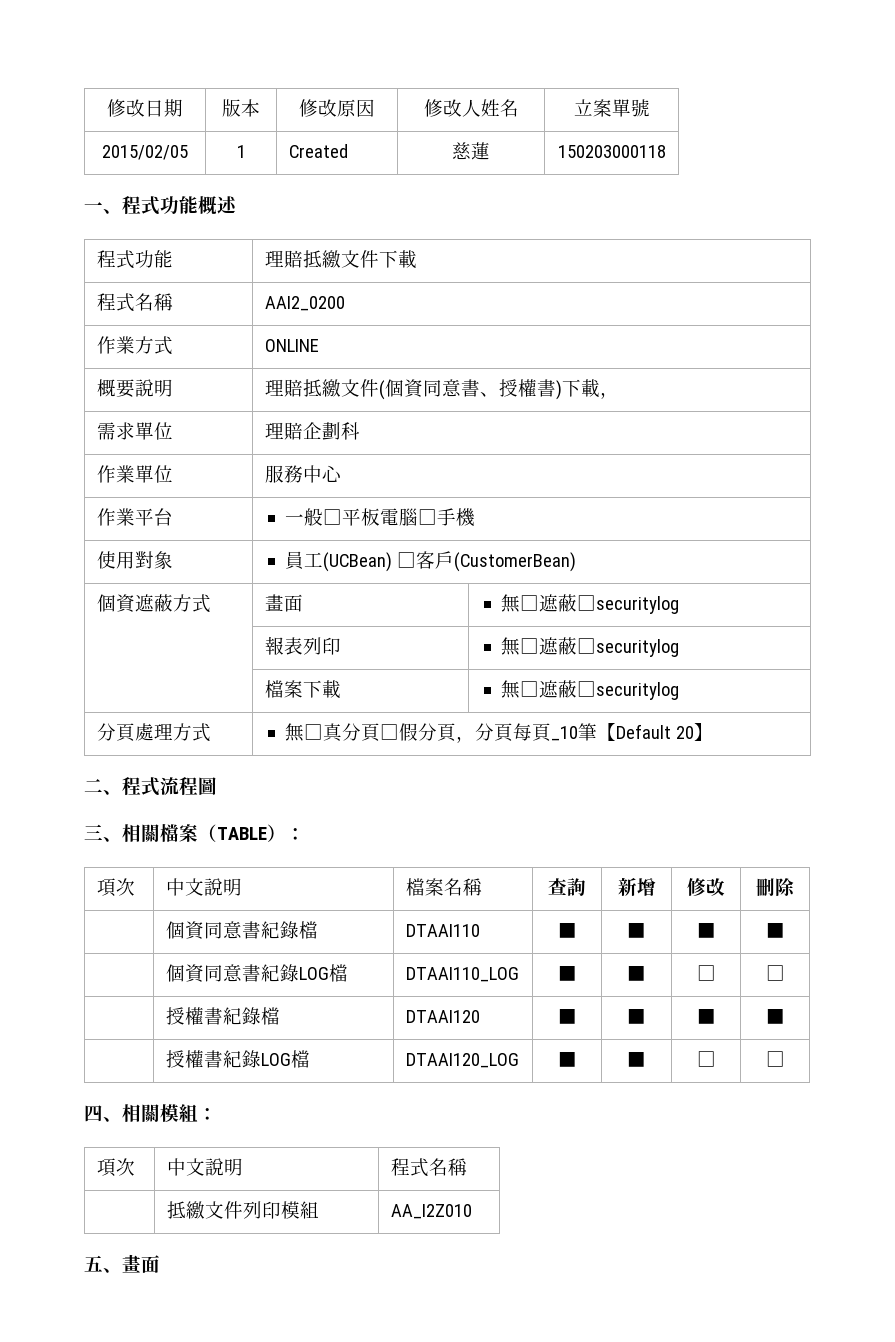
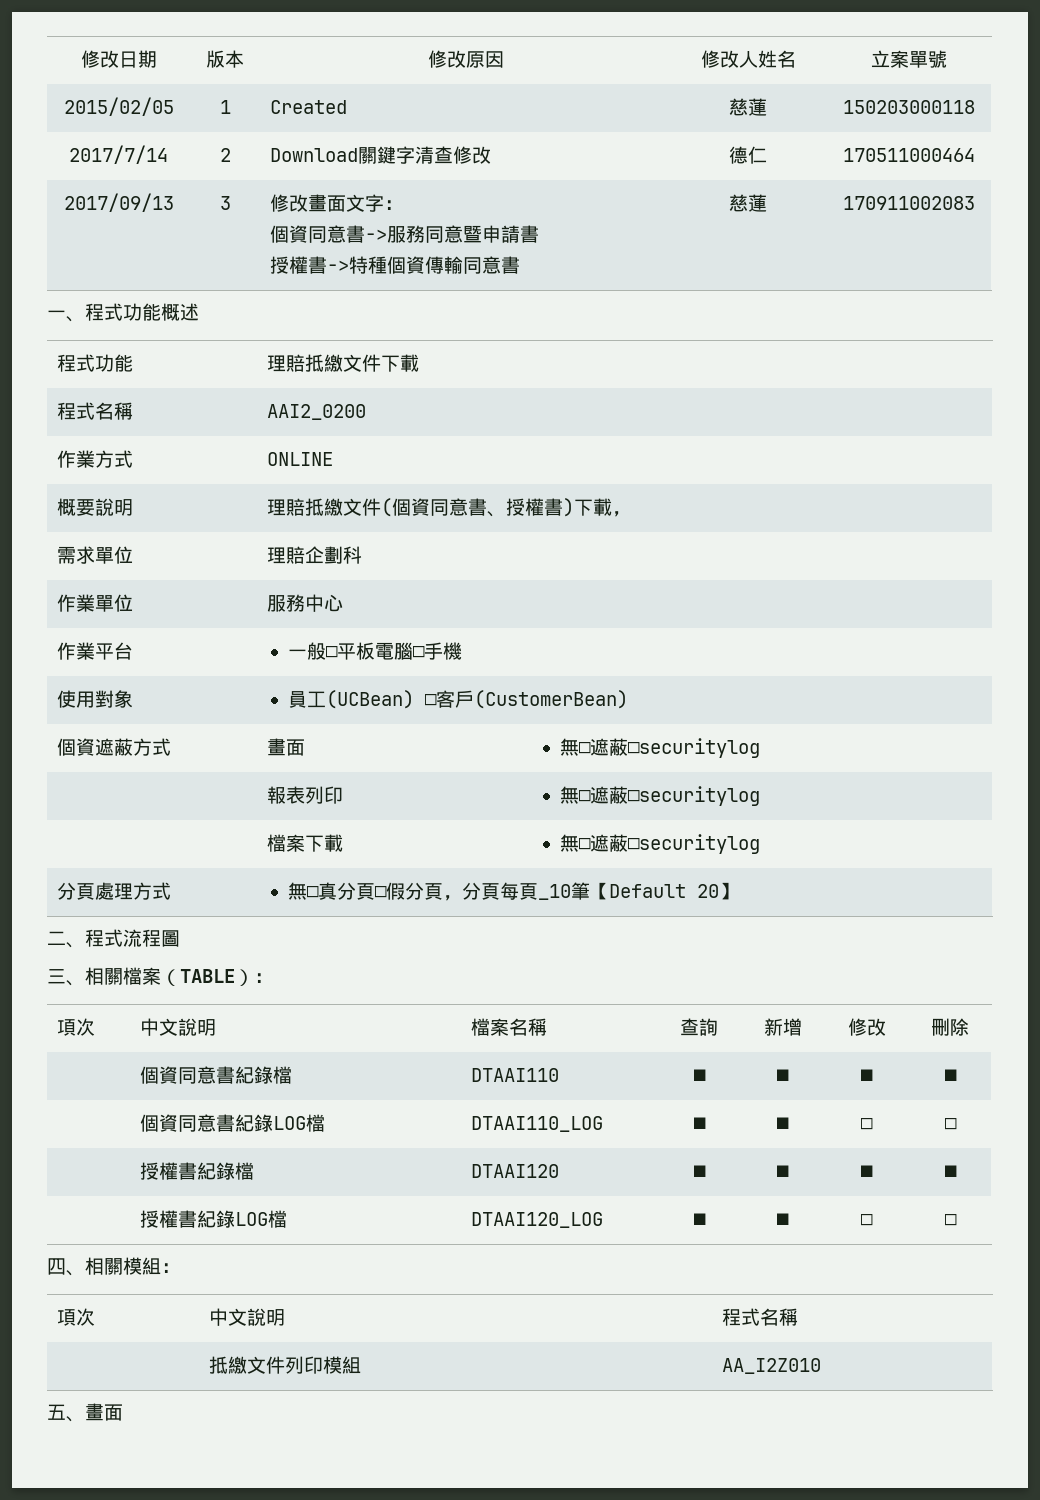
(666, 151) none -> [69,145,168,164] [219,148,231,162] [269,146,491,164] [729,146,767,164] [842,148,975,162] [63,193,174,212] [219,196,231,210] [269,194,403,212] [269,225,539,243] [269,256,520,274] [729,194,767,212] [842,196,975,210] // 2017/7/14 | 2 | Download關鍵字清查修改 | 德仁 | 170511000464 // 2017/09/13 | 3 | 修改畫面文字： // 個資同意書->服務同意暨申請書 // 授權書->特種個資傳輸同意書 | 慈蓮 | 170911002083

